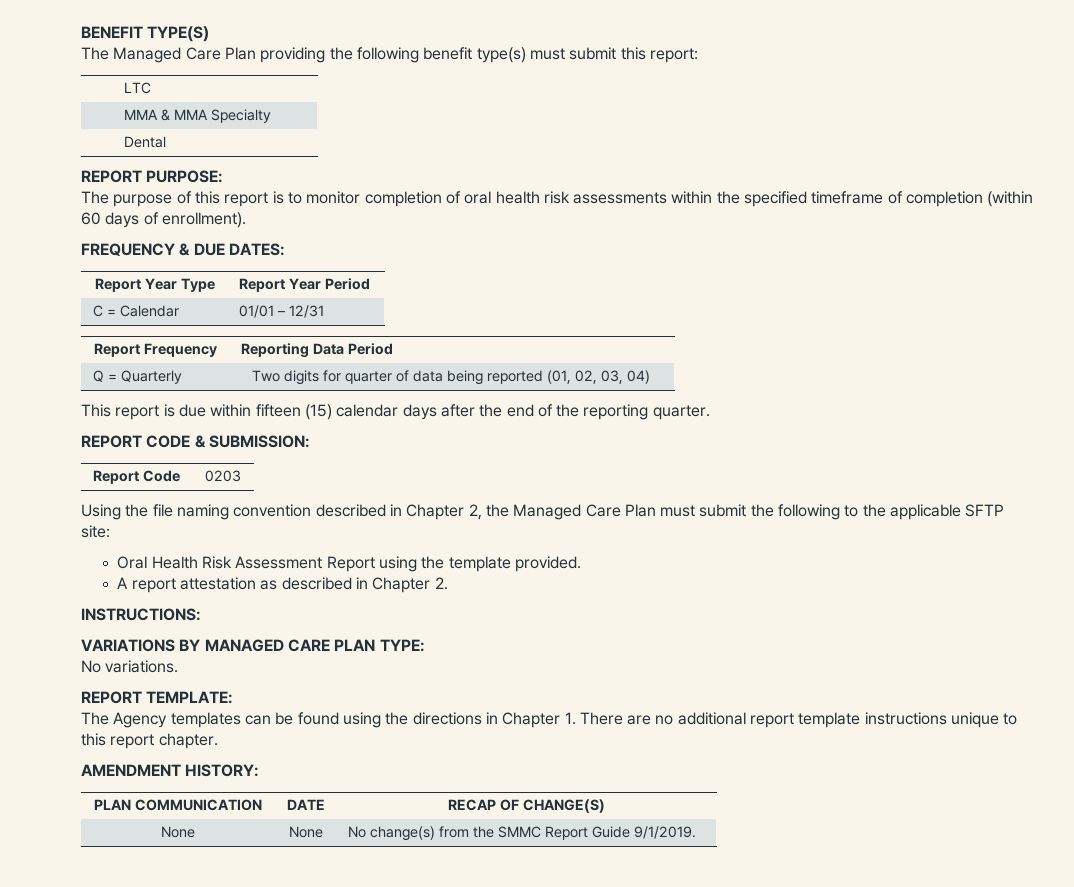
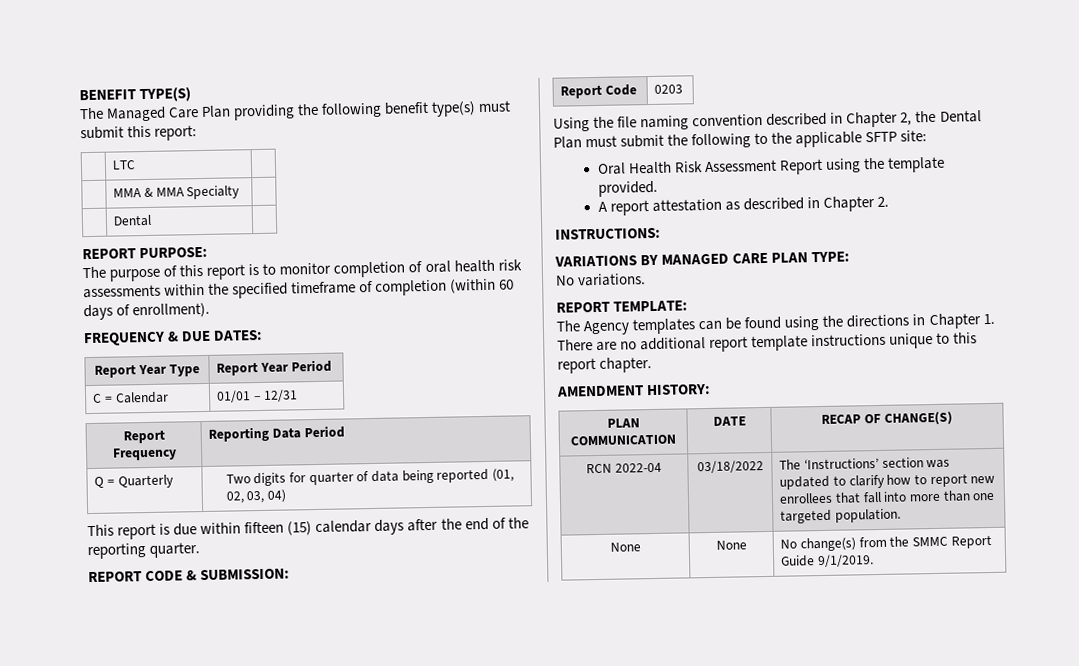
[513,504,621,520] Managed Care -> [939,110,982,123] Dental
(605, 806) none -> [586,462,662,474] [696,460,764,474] [779,457,951,470] [779,473,996,490] [779,490,996,504] [780,508,902,524] // RCN 2022-04 | 03/18/2022 | The ‘Instructions’ section was updated to clarify how to report new enrollees that fall into more than one targeted population.

